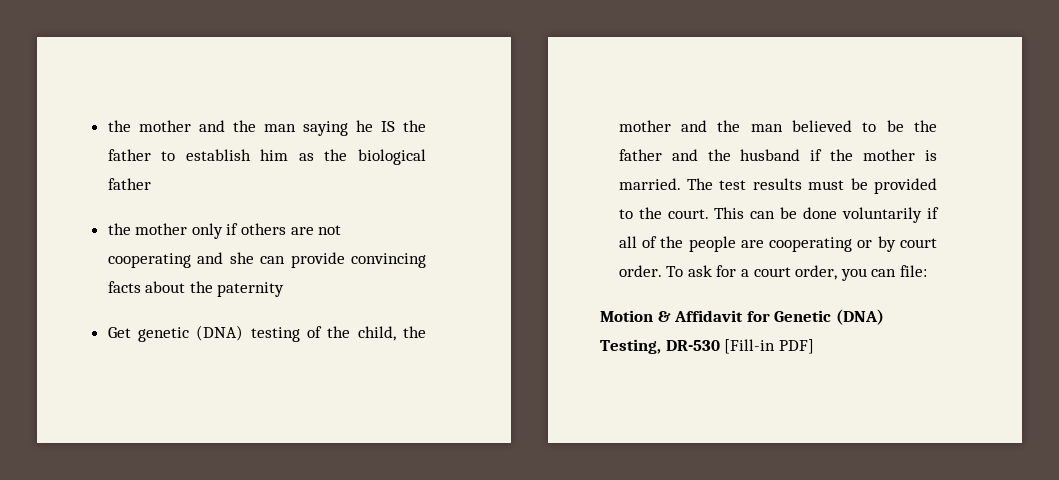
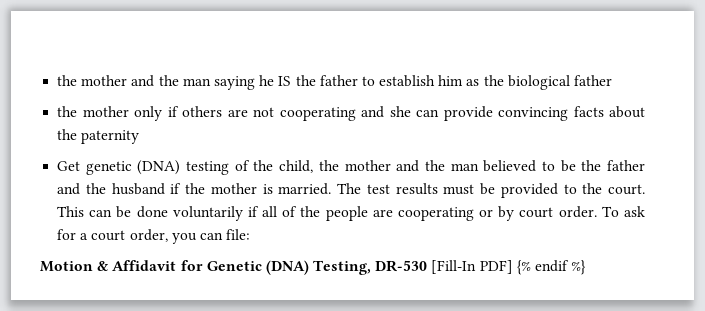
[724,339,814,354] [Fill-in PDF] -> [431,260,587,275] [Fill-In PDF] {% endif %}

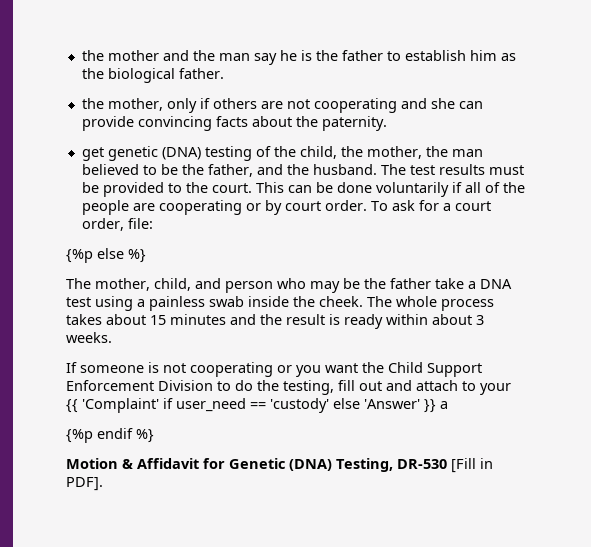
[57,75,292,90] the mother and the man saying he IS -> [81,50,312,65] the mother and the man say he is
[574,75,613,86] [57,106,129,117] father // the mother -> [178,68,224,79] [81,98,163,111] father. // the mother,
[81,130,140,144] [57,161,81,171] paternity // Get -> [321,116,387,131] [81,147,104,161] paternity. // get
[344,160,420,172] mother and -> [366,146,422,159] mother,
[607,160,645,171] [57,183,332,195] father and the husband if the mother is married. -> [207,164,377,177] father, and the husband.
[171,229,251,244] you can file: -> [127,218,153,229] [66,248,146,263] [66,278,512,293] [66,296,494,311] [66,314,484,329] [66,332,112,343] [66,362,482,377] [66,380,511,395] [66,398,448,413] [66,428,154,443] file: // {%p else %} // The mother, child, and person who may be the father take a DNA test using a painless swab inside the cheek. The whole process takes about 15 minutes and the result is ready within about 3 weeks. // If someone is not cooperating or you want the Child Support Enforcement Division to do the testing, fill out and attach to your {{ 'Complaint' if user_need == 'custody' else 'Answer' }} a // {%p endif %}
[431,260,587,275] [Fill-In PDF] {% endif %} -> [451,458,493,473] [66,477,103,491] [Fill in PDF].

